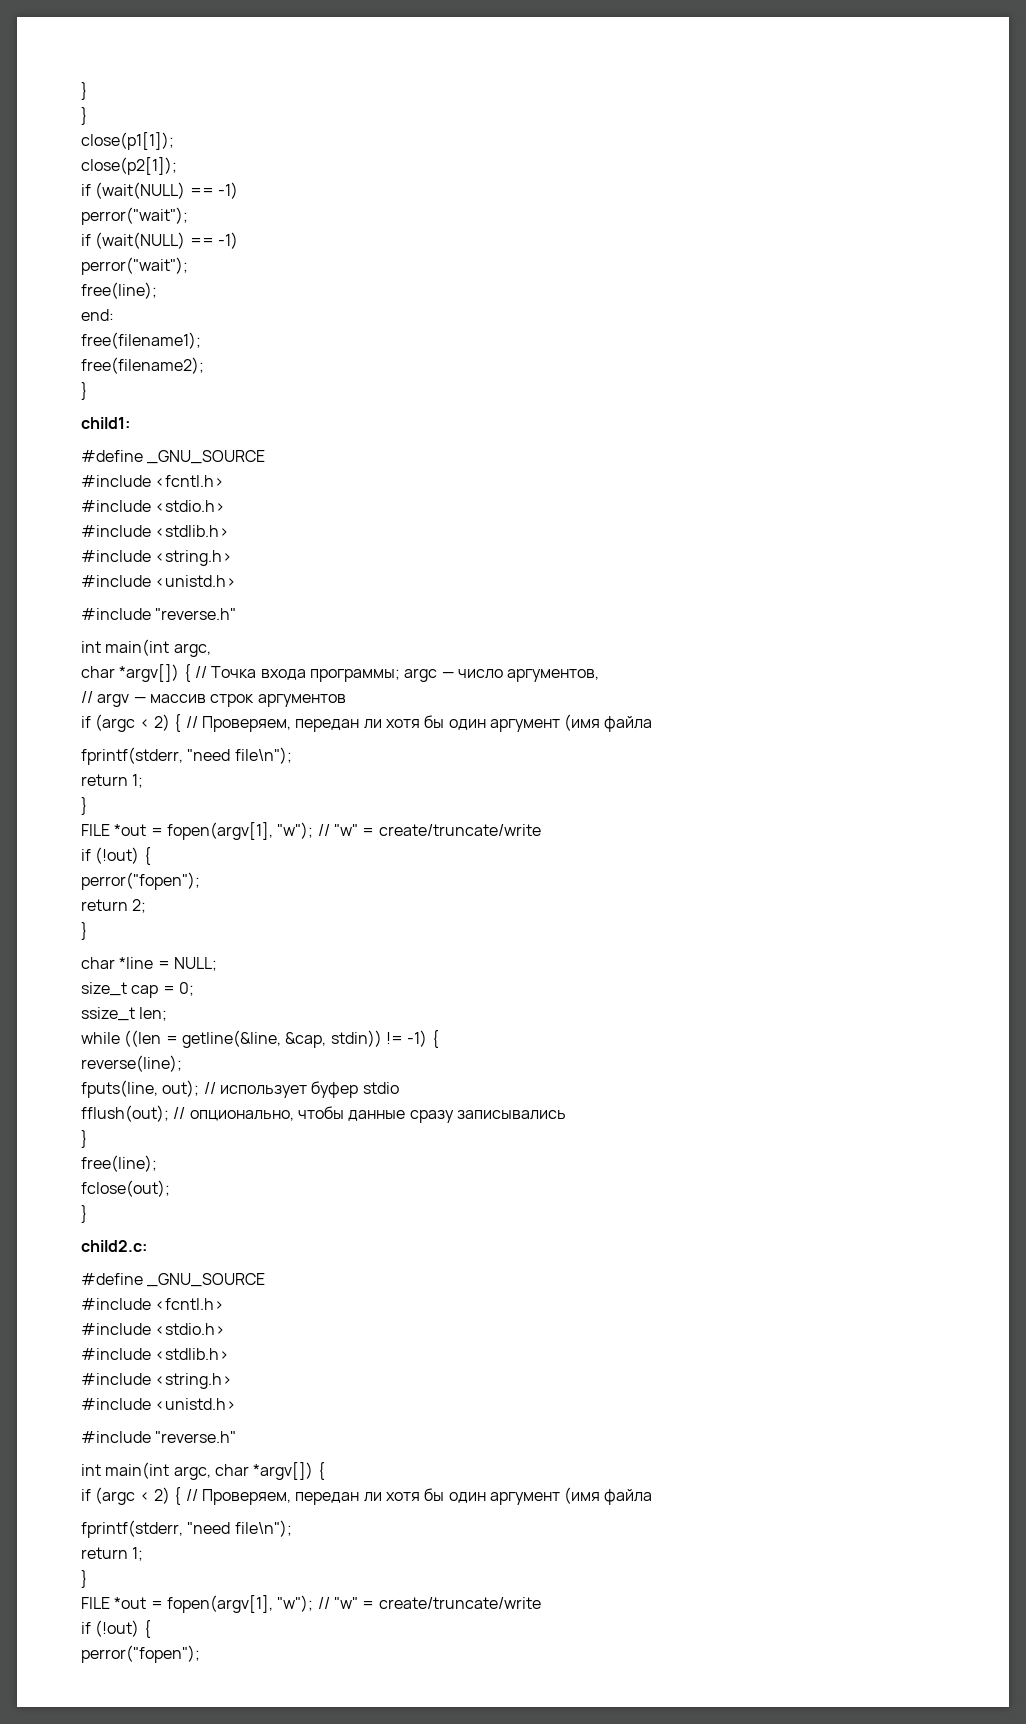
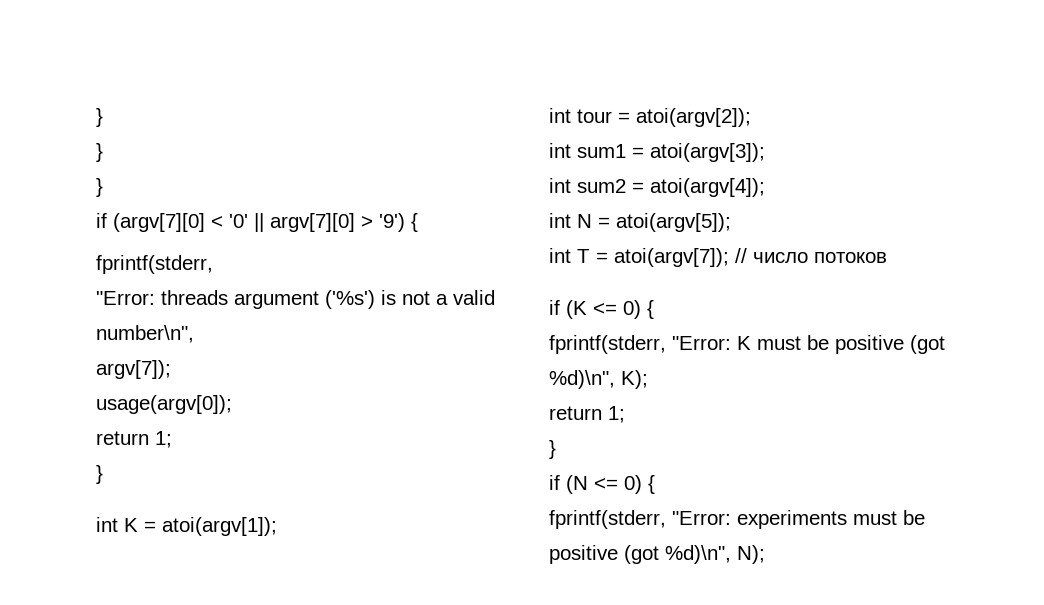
[81,82,88,100] [81,107,88,125] [81,132,174,150] [81,157,177,175] [81,182,238,199] [81,207,188,225] [81,232,238,249] [81,257,188,275] [81,282,157,299] [81,309,114,321] [81,332,201,349] [81,357,204,374] [81,382,88,400] [81,417,130,429] [81,450,266,464] [81,475,225,487] [81,500,226,512] [81,525,230,537] [81,550,233,566] [81,575,237,587] [81,608,237,620] [81,639,211,657] [81,664,600,682] [81,691,346,707] [81,714,653,732] [81,747,292,765] [81,774,144,788] [81,797,88,815] [81,822,541,840] [81,847,151,865] [81,872,200,890] [81,899,147,913] [81,922,88,940] [81,957,217,971] [81,982,194,998] [81,1007,168,1021] [81,1030,439,1048] [81,1055,182,1072] [81,1080,399,1098] [81,1105,566,1123] [81,1130,88,1148] [81,1155,157,1172] [81,1180,170,1197] [81,1205,88,1223] [81,1240,147,1252] [81,1273,266,1287] [81,1298,225,1310] [81,1323,226,1335] [81,1348,230,1360] [81,1373,233,1389] [81,1398,237,1410] [81,1431,237,1443] [81,1462,325,1480] [81,1487,653,1505] [81,1520,292,1538] [81,1547,144,1561] [81,1570,88,1588] [81,1595,541,1613] [81,1620,151,1638] [81,1645,200,1663] } // } // close(p1[1]); // close(p2[1]); // if (wait(NULL) == -1) // perror("wait"); // if (wait(NULL) == -1) // perror("wait"); // free(line); // end: // free(filename1); // free(filename2); // } // child1: // #define _GNU_SOURCE // #include <fcntl.h> // #include <stdio.h> // #include <stdlib.h> // #include <string.h> // #include <unistd.h> // #include "reverse.h" // int main(int argc, // char *argv[]) { // Точка входа программы; argc — число аргументов, // // argv — массив строк аргументов // if (argc < 2) { // Проверяем, передан ли хотя бы один аргумент (имя файла // fprintf(stderr, "need file\n"); // return 1; // } // FILE *out = fopen(argv[1], "w"); // "w" = create/truncate/write // if (!out) { // perror("fopen"); // return 2; // } // char *line = NULL; // size_t cap = 0; // ssize_t len; // while ((len = getline(&line, &cap, stdin)) != -1) { // reverse(line); // fputs(line, out); // использует буфер stdio // fflush(out); // опционально, чтобы данные сразу записывались // } // free(line); // fclose(out); // } // child2.c: // #define _GNU_SOURCE // #include <fcntl.h> // #include <stdio.h> // #include <stdlib.h> // #include <string.h> // #include <unistd.h> // #include "reverse.h" // int main(int argc, char *argv[]) { // if (argc < 2) { // Проверяем, передан ли хотя бы один аргумент (имя файла // fprintf(stderr, "need file\n"); // return 1; // } // FILE *out = fopen(argv[1], "w"); // "w" = create/truncate/write // if (!out) { // perror("fopen"); -> [96,108,103,127] [96,143,103,162] [96,178,103,197] [96,213,418,232] [96,255,213,274] [96,290,495,309] [96,325,194,343] [96,360,171,379] [96,395,232,414] [96,431,172,448] [96,465,103,484] [96,517,277,536] [549,108,751,127] [549,143,765,162] [549,178,765,197] [549,213,731,232] [549,248,887,267] [549,300,654,319] [549,335,945,354] [549,370,648,389] [549,406,625,423] [549,440,556,459] [549,475,655,494] [549,510,925,529] [549,545,765,564] } // } // } // if (argv[7][0] < '0' || argv[7][0] > '9') { // fprintf(stderr, // "Error: threads argument ('%s') is not a valid number\n", // argv[7]); // usage(argv[0]); // return 1; // } // int K = atoi(argv[1]); // int tour = atoi(argv[2]); // int sum1 = atoi(argv[3]); // int sum2 = atoi(argv[4]); // int N = atoi(argv[5]); // int T = atoi(argv[7]); // число потоков // if (K <= 0) { // fprintf(stderr, "Error: K must be positive (got %d)\n", K); // return 1; // } // if (N <= 0) { // fprintf(stderr, "Error: experiments must be positive (got %d)\n", N);

